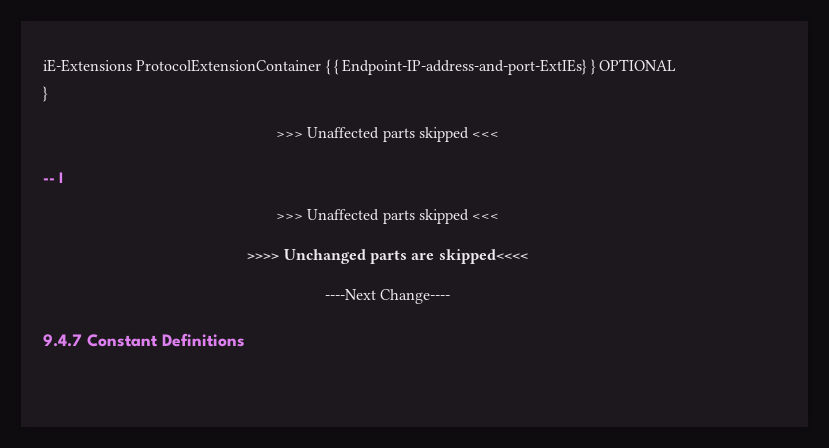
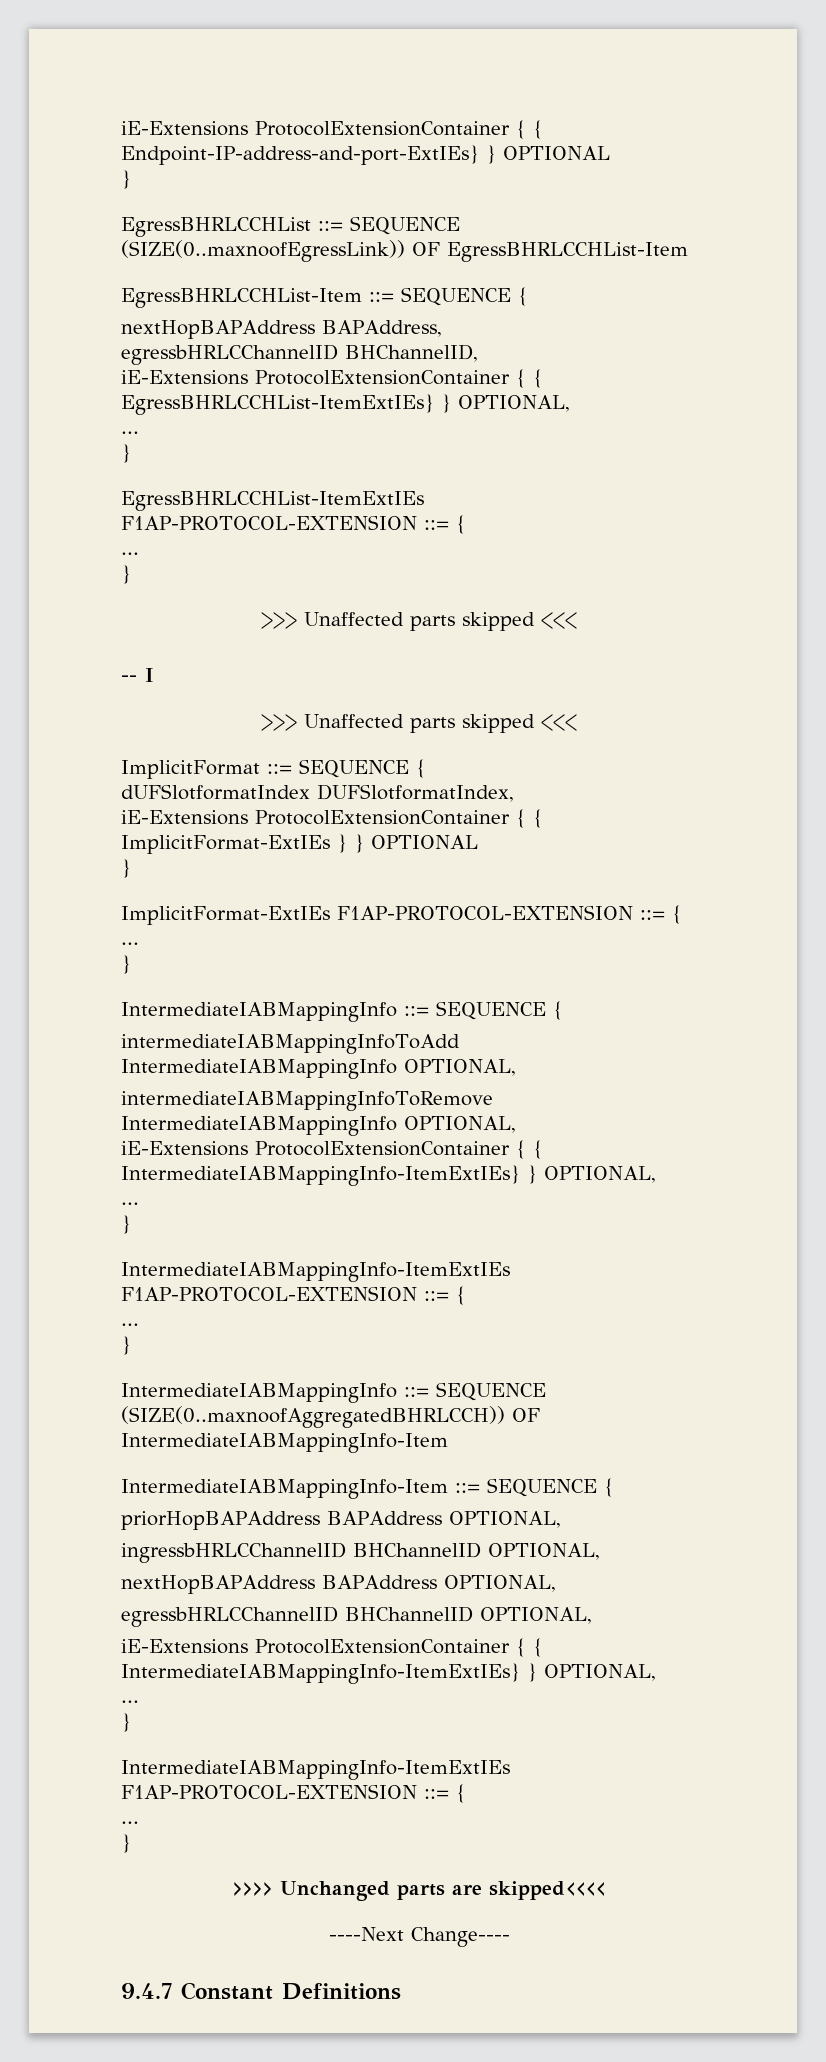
(48, 94) none -> [121,216,460,237] [121,240,688,262] [121,287,528,308] [121,320,442,339] [121,344,478,365] [121,369,543,388] [121,394,570,415] [121,431,139,434] [121,444,131,463] [121,491,424,511] [121,515,466,534] [121,552,139,555] [121,565,131,584] // EgressBHRLCCHList ::= SEQUENCE (SIZE(0..maxnoofEgressLink)) OF EgressBHRLCCHList-Item // EgressBHRLCCHList-Item ::= SEQUENCE { // nextHopBAPAddress BAPAddress, // egressbHRLCChannelID BHChannelID, // iE-Extensions ProtocolExtensionContainer { { EgressBHRLCCHList-ItemExtIEs} } OPTIONAL, // ... // } // EgressBHRLCCHList-ItemExtIEs F1AP-PROTOCOL-EXTENSION ::= { // ... // }
(500, 216) none -> [121,759,426,779] [121,784,514,802] [121,809,543,828] [121,834,478,854] [121,859,131,878] [121,905,682,925] [121,942,139,945] [121,955,131,974] [121,1001,563,1022] [121,1034,460,1054] [121,1059,516,1079] [121,1091,493,1111] [121,1116,516,1136] [121,1140,543,1159] [121,1165,656,1186] [121,1202,139,1205] [121,1215,131,1234] [121,1262,510,1282] [121,1286,466,1305] [121,1323,139,1326] [121,1336,131,1355] [121,1382,546,1403] [121,1406,540,1428] [121,1433,448,1453] [121,1478,614,1499] [121,1511,561,1530] [121,1542,600,1563] [121,1575,556,1594] [121,1606,592,1627] [121,1638,543,1657] [121,1663,656,1684] [121,1700,139,1703] [121,1713,131,1732] [121,1760,510,1780] [121,1784,466,1803] [121,1821,139,1824] [121,1834,131,1853] // ImplicitFormat ::= SEQUENCE { // dUFSlotformatIndex DUFSlotformatIndex, // iE-Extensions ProtocolExtensionContainer { { ImplicitFormat-ExtIEs } } OPTIONAL // } // ImplicitFormat-ExtIEs F1AP-PROTOCOL-EXTENSION ::= { // ... // } // IntermediateIABMappingInfo ::= SEQUENCE { // intermediateIABMappingInfoToAdd IntermediateIABMappingInfo OPTIONAL, // intermediateIABMappingInfoToRemove IntermediateIABMappingInfo OPTIONAL, // iE-Extensions ProtocolExtensionContainer { { IntermediateIABMappingInfo-ItemExtIEs} } OPTIONAL, // ... // } // IntermediateIABMappingInfo-ItemExtIEs F1AP-PROTOCOL-EXTENSION ::= { // ... // } // IntermediateIABMappingInfo ::= SEQUENCE (SIZE(0..maxnoofAggregatedBHRLCCH)) OF IntermediateIABMappingInfo-Item // IntermediateIABMappingInfo-Item ::= SEQUENCE { // priorHopBAPAddress BAPAddress OPTIONAL, // ingressbHRLCChannelID BHChannelID OPTIONAL, // nextHopBAPAddress BAPAddress OPTIONAL, // egressbHRLCChannelID BHChannelID OPTIONAL, // iE-Extensions ProtocolExtensionContainer { { IntermediateIABMappingInfo-ItemExtIEs} } OPTIONAL, // ... // } // IntermediateIABMappingInfo-ItemExtIEs F1AP-PROTOCOL-EXTENSION ::= { // ... // }

